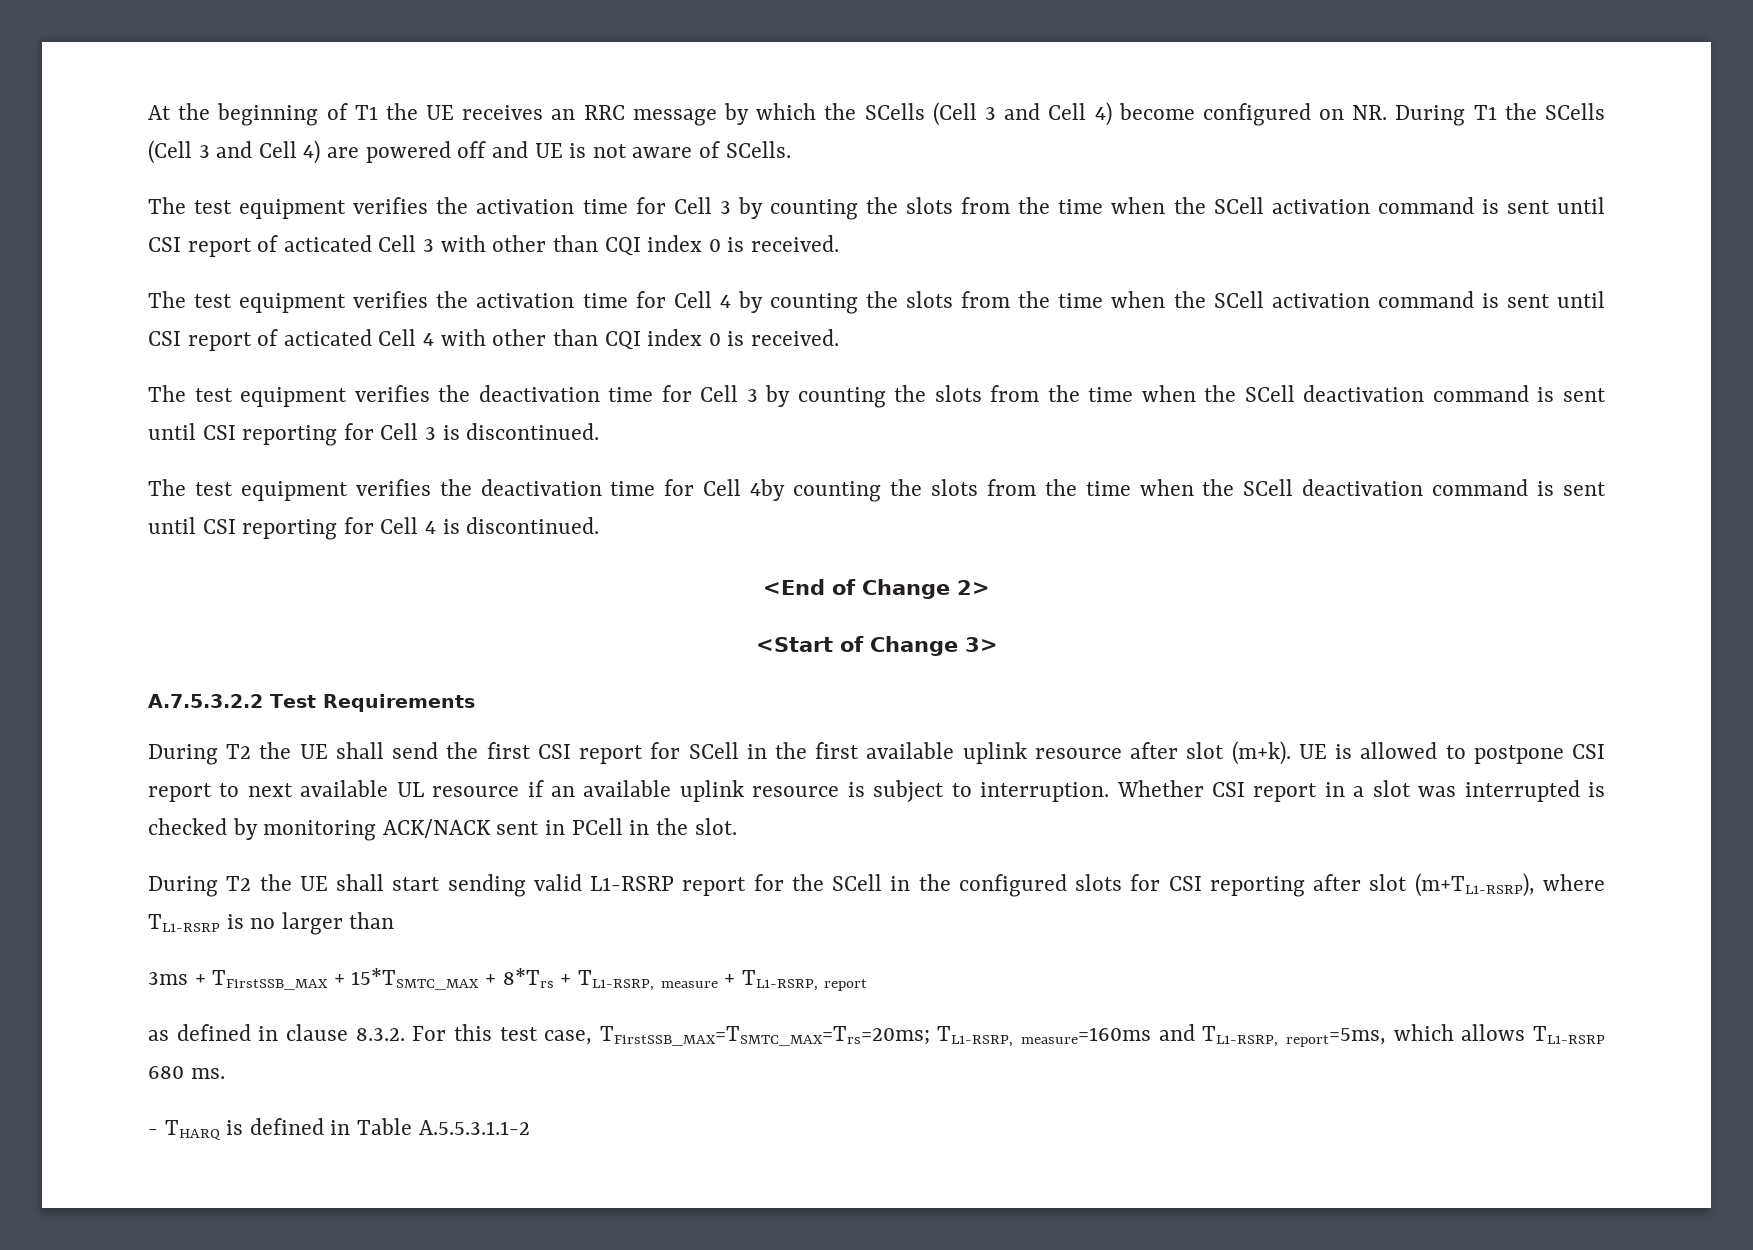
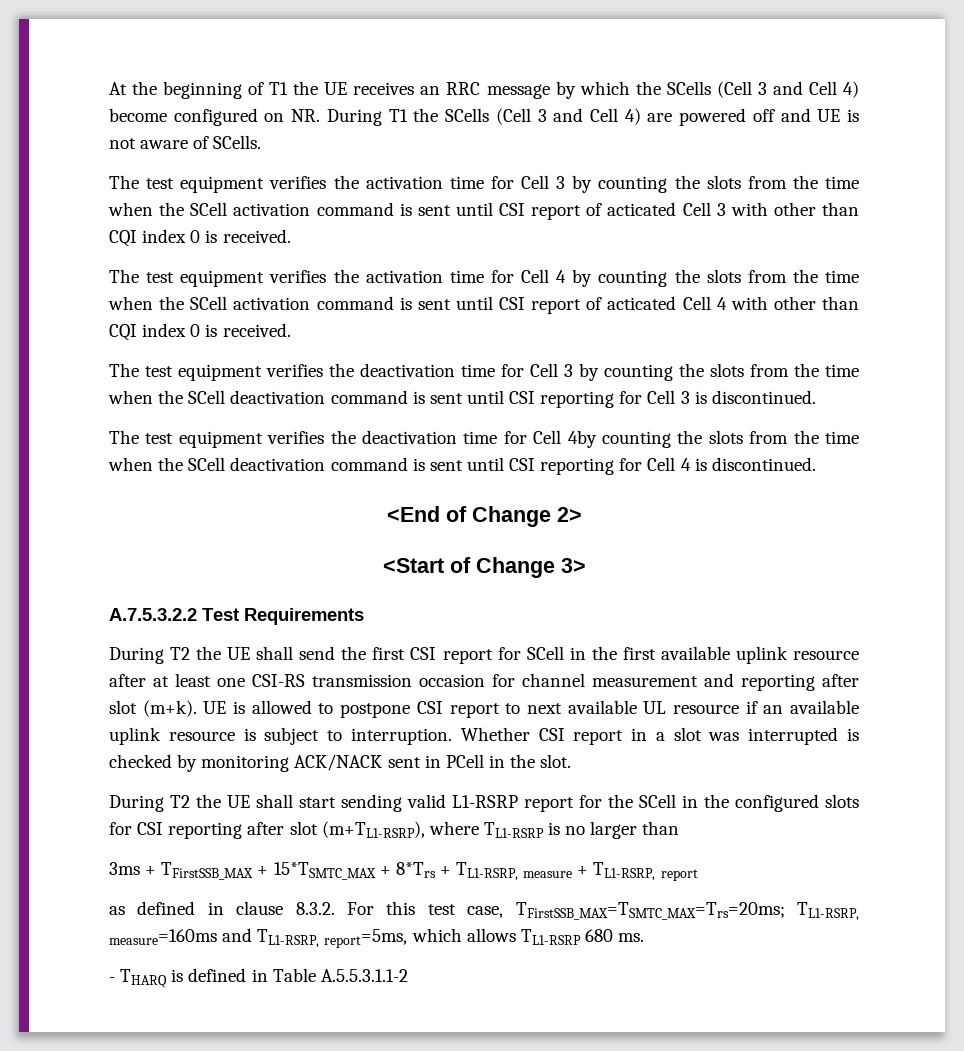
(1179, 750) none -> [153,673,859,691] at least one CSI-RS transmission occasion for channel measurement and reporting after

